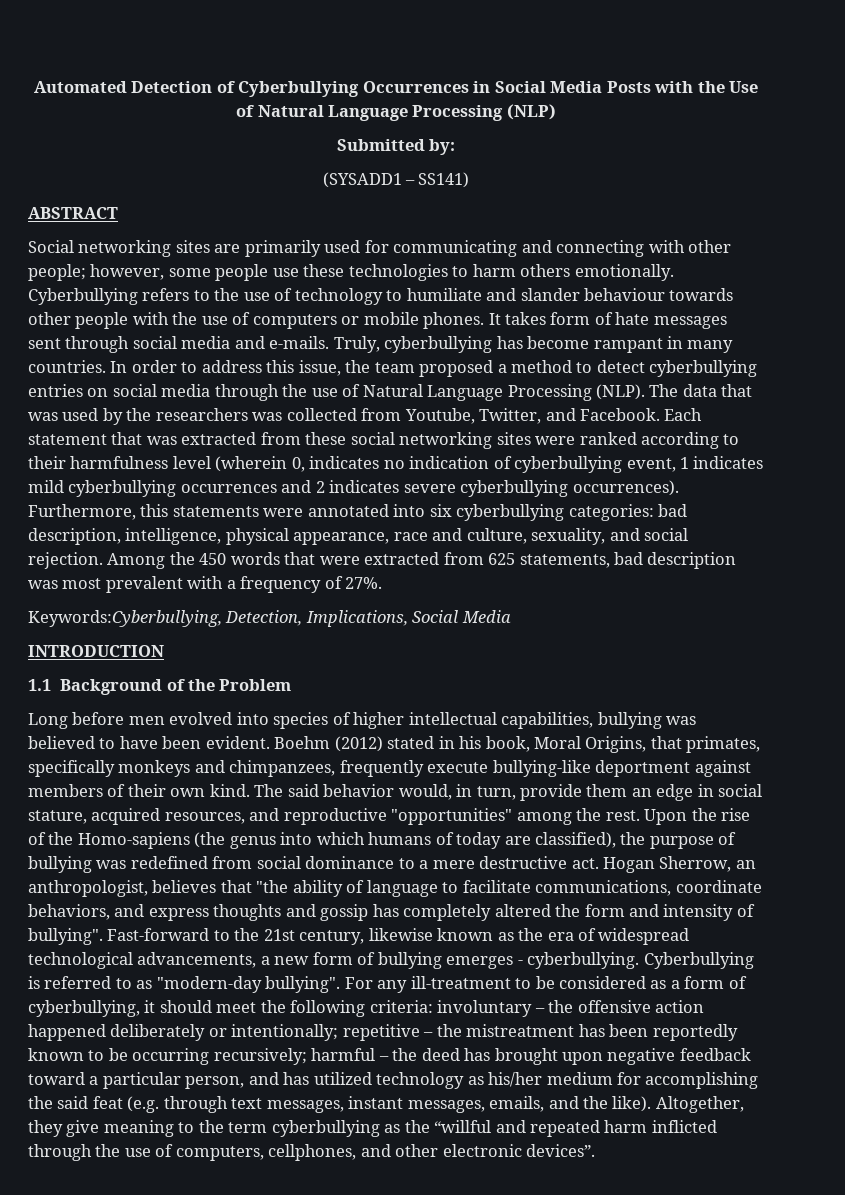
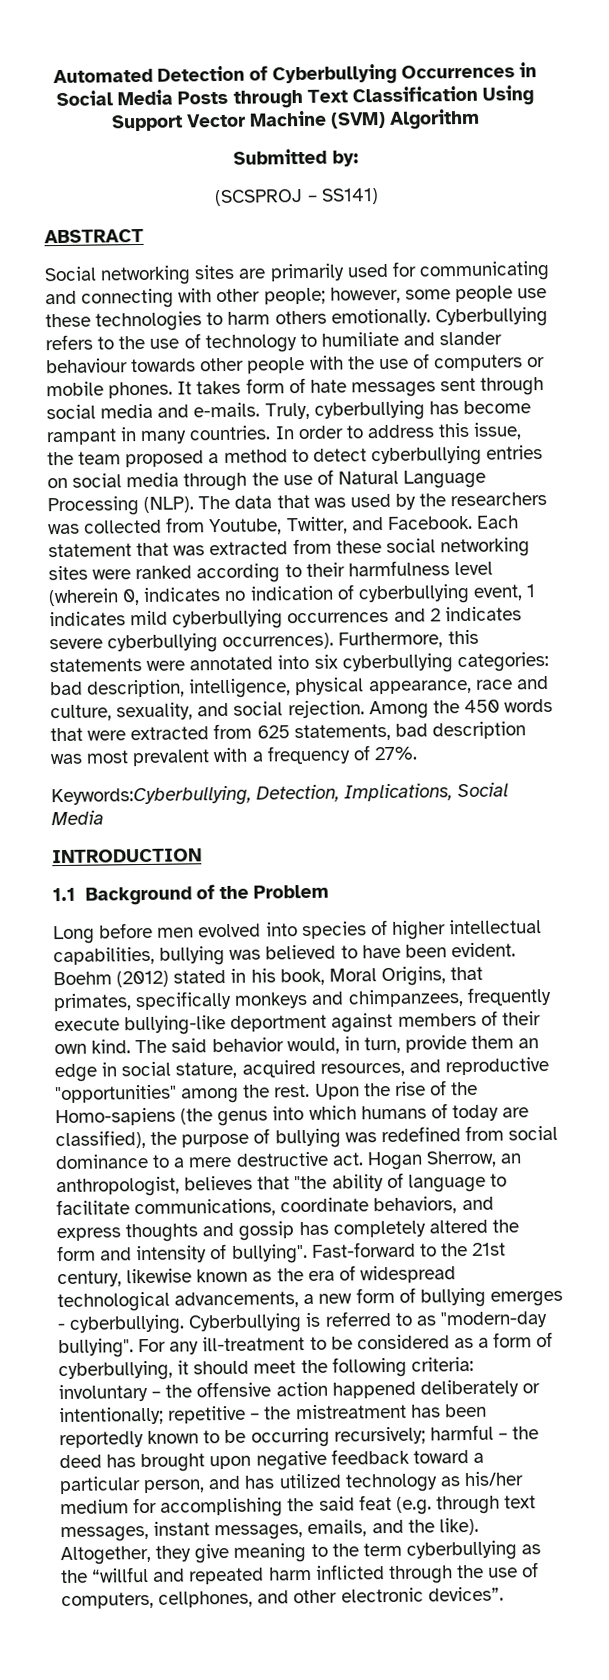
[654,81,759,93] [236,104,556,121] with the Use of Natural Language Processing (NLP) -> [232,85,534,109] [111,108,481,132] through Text Classification Using Support Vector Machine (SVM) Algorithm
[322,172,402,188] (SYSADD1 -> [214,188,304,207] (SCSPROJ

